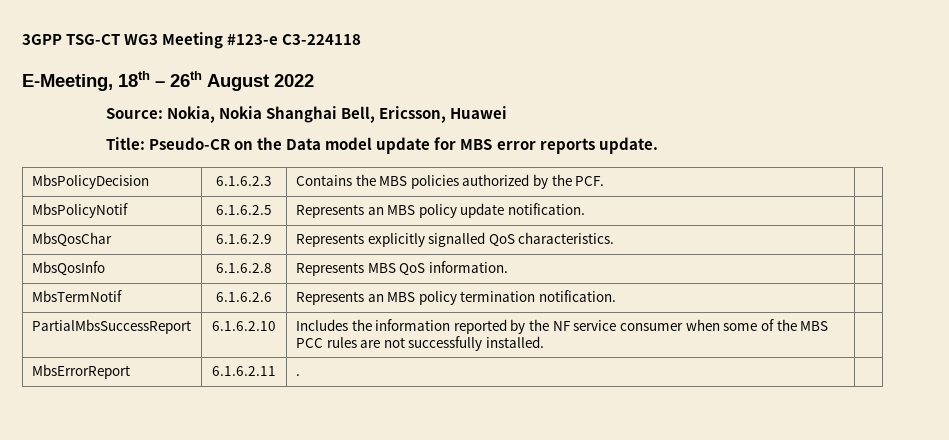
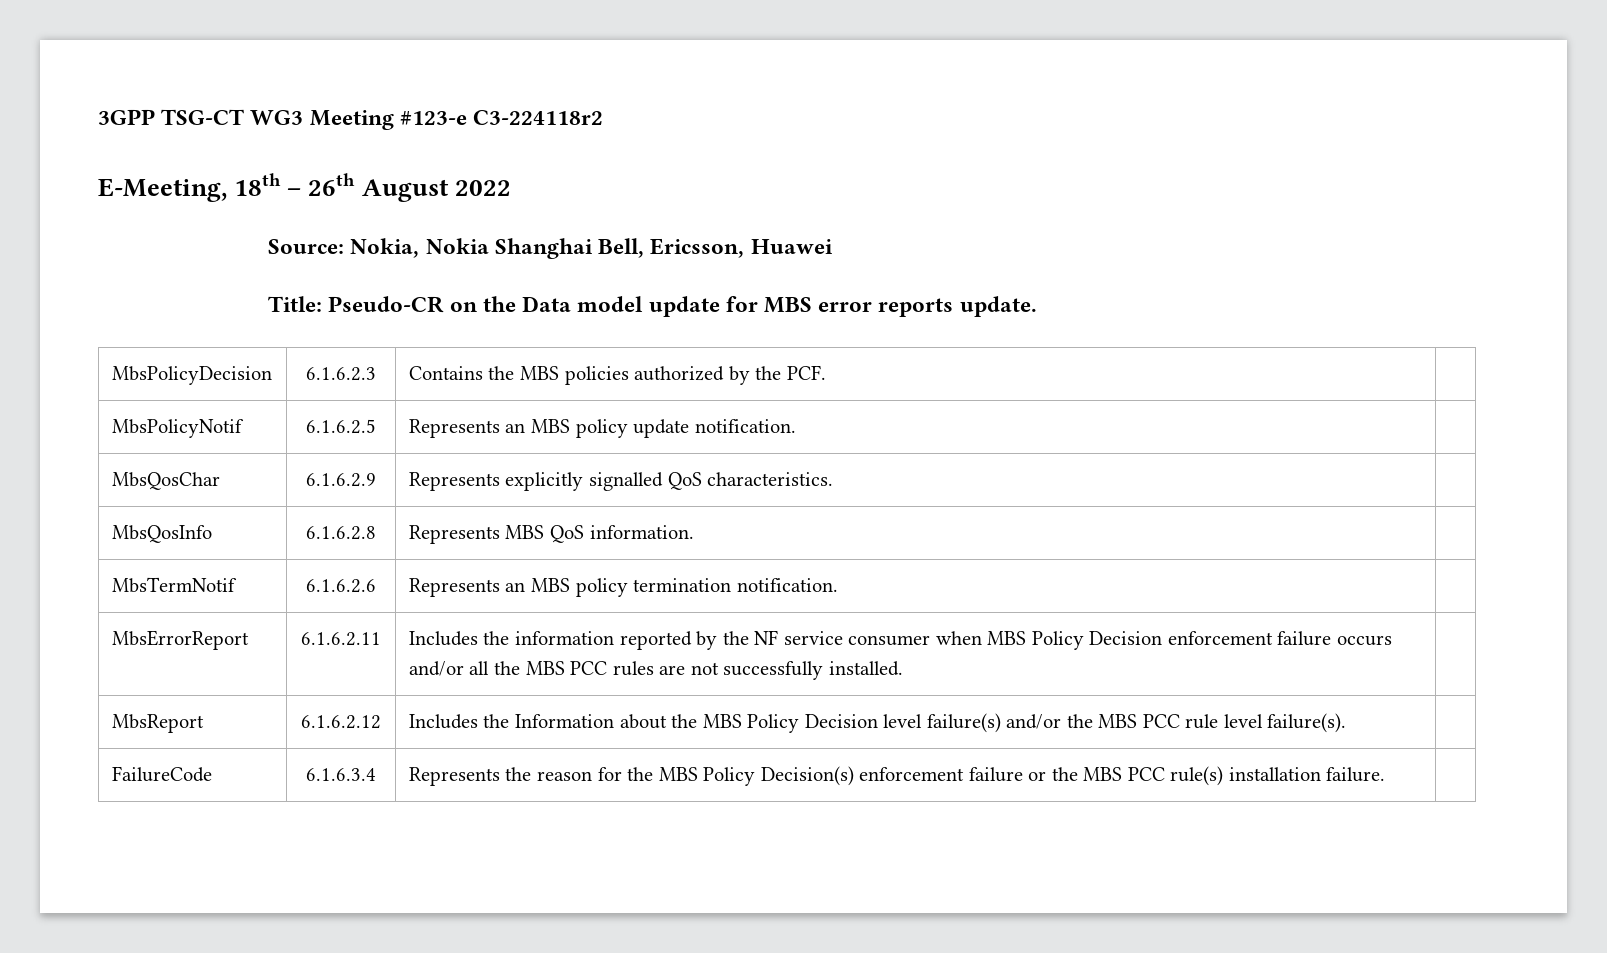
[282,34,362,45] C3-224118 -> [473,110,604,125] C3-224118r2
[31,319,191,334] [212,321,276,331] PartialMbsSuccessReport | 6.1.6.2.10 -> [111,630,249,650] [301,632,381,646] MbsErrorReport | 6.1.6.2.11
[723,319,774,331] some of -> [987,631,1392,650] [408,661,490,676] MBS Policy Decision enforcement failure occurs and/or all
[31,364,130,379] [212,366,276,376] [295,374,300,376] MbsErrorReport | 6.1.6.2.11 | . -> [111,714,204,733] [301,715,381,729] [408,713,1347,733] [111,766,212,782] [306,768,376,781] [408,766,1386,786] MbsReport | 6.1.6.2.12 | Includes the Information about the MBS Policy Decision level failure(s) and/or the MBS PCC rule level failure(s). | // FailureCode | 6.1.6.3.4 | Represents the reason for the MBS Policy Decision(s) enforcement failure or the MBS PCC rule(s) installation failure.

